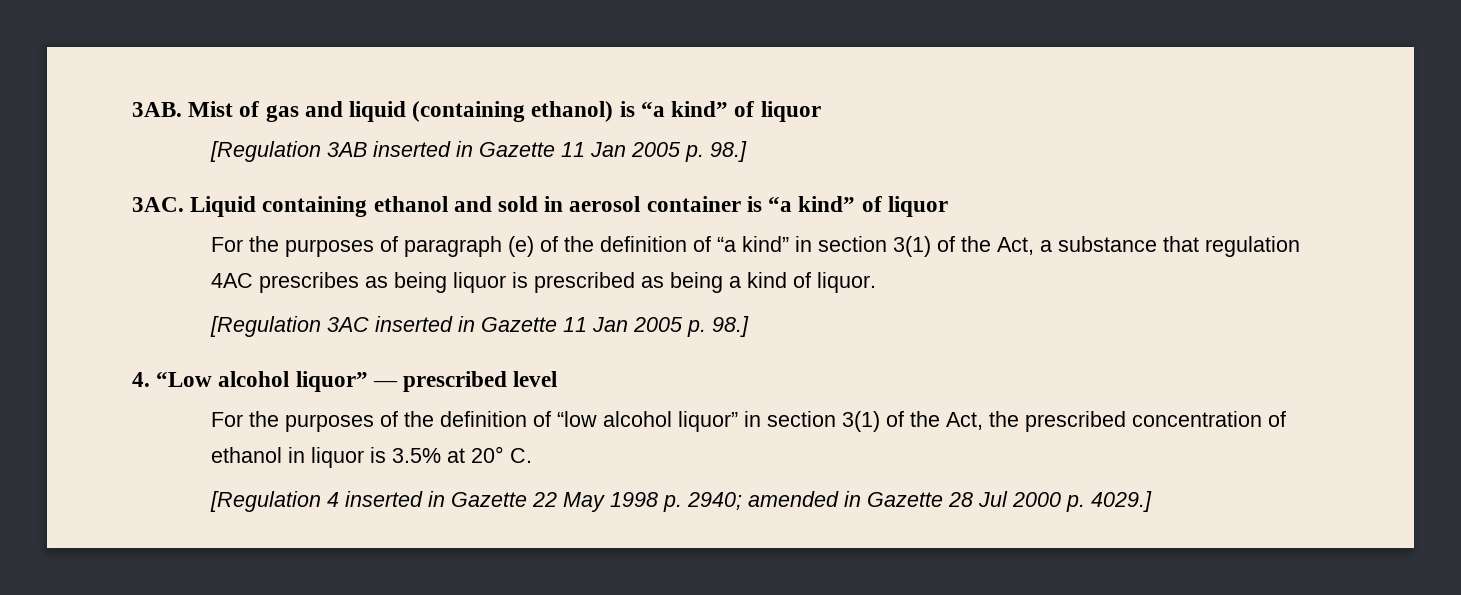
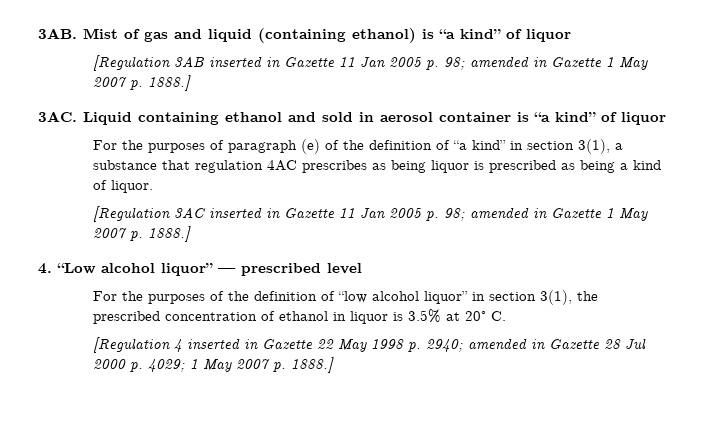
[710,141,748,162] 98.] -> [444,56,649,70] [93,75,192,91] 98; amended in Gazette 1 May 2007 p. 1888.]
[893,236,1035,257] 3(1) of the Act, -> [578,139,611,154] 3(1),
[712,316,750,337] 98.] -> [444,207,649,221] [93,226,192,242] 98; amended in Gazette 1 May 2007 p. 1888.]
[842,411,984,432] 3(1) of the Act, -> [540,290,573,305] 3(1),
[1091,491,1153,512] 4029.] -> [148,357,335,373] 4029; 1 May 2007 p. 1888.]

